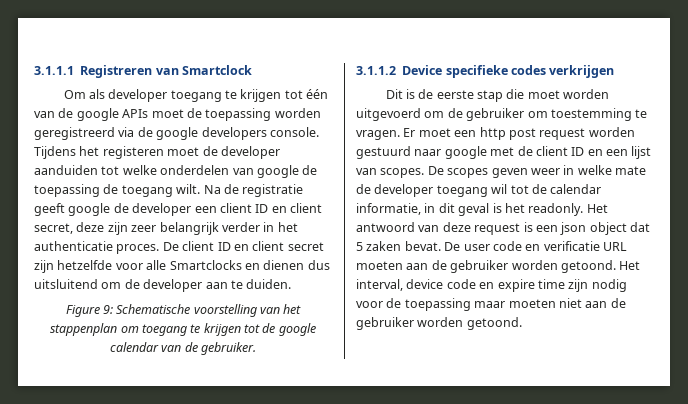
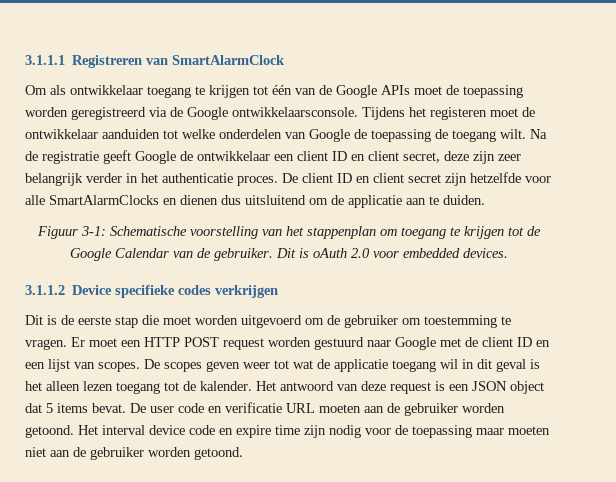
[182,65,252,75] Smartclock -> [172,55,286,65] SmartAlarmClock
[108,89,168,102] developer -> [70,85,143,95] ontwikkelaar
[76,108,119,121] google -> [336,85,377,98] Google
[156,127,319,140] google developers console. -> [187,107,358,120] Google ontwikkelaarsconsole.
[220,146,280,159] developer -> [25,129,98,139] ontwikkelaar
[256,165,299,178] google -> [309,129,350,142] Google
[68,203,192,216] google de developer -> [135,151,270,164] Google de ontwikkelaar
[169,260,242,270] Smartclocks -> [49,195,159,205] SmartAlarmClocks
[143,279,203,292] developer -> [348,195,402,208] applicatie
[65,305,113,317] Figure 9: -> [36,226,106,239] Figuur 3-1:
[278,323,316,336] [109,342,159,352] google calendar -> [69,248,169,261] Google Calendar
(257, 348) none -> [275,248,508,258] Dit is oAuth 2.0 voor embedded devices.
[479,127,536,140] http post -> [144,337,219,347] HTTP POST
[444,146,487,159] google -> [395,337,436,350] Google
[563,165,646,175] [356,184,602,197] [356,203,421,215] in welke mate de developer toegang wil tot de calendar informatie, -> [274,359,458,372] tot wat de applicatie toegang wil
[528,203,584,216] readonly. -> [46,381,252,394] alleen lezen toegang tot de kalender.
[560,222,587,235] json -> [472,381,507,391] JSON
[366,241,402,251] zaken -> [57,403,88,413] items
[356,279,403,291] interval, -> [102,425,145,435] interval

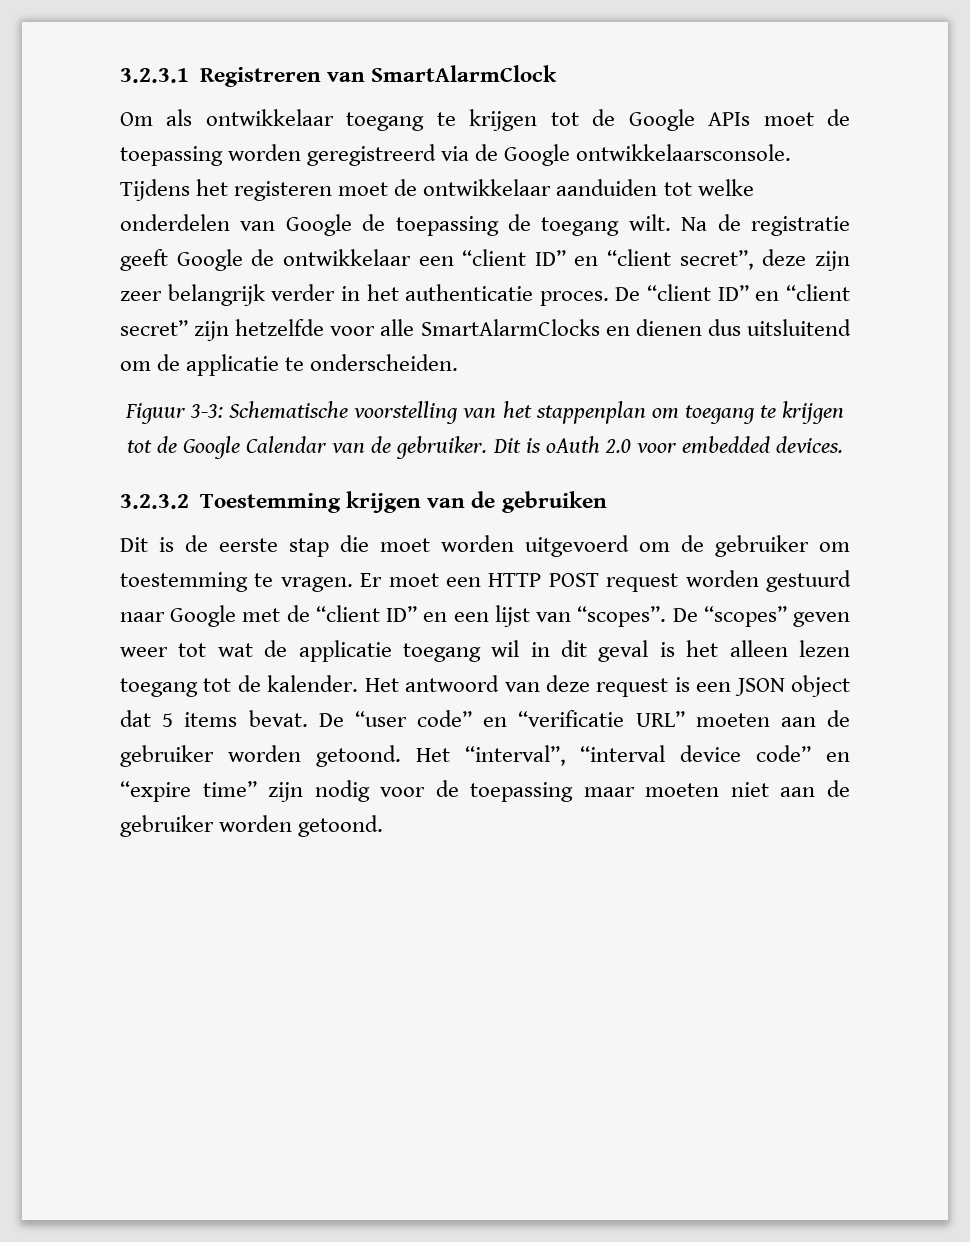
[25,55,65,65] 3.1.1.1 -> [120,68,189,83] 3.2.3.1
[272,85,316,95] één van -> (579, 119) none
[297,151,440,163] client ID en client secret, -> [462,249,754,270] “client ID” en “client secret”,
[302,173,441,183] client ID en client secret -> [647,284,850,301] [120,320,188,336] “client ID” en “client secret”
[406,195,485,205] aan te duiden. -> [285,354,459,371] te onderscheiden.
[80,226,106,236] 3-1: -> [190,404,224,418] 3-3:
[25,285,279,298] 3.1.1.2 Device specifieke codes verkrijgen -> [120,491,607,513] 3.2.3.2 Toestemming krijgen van de gebruiken
[482,337,532,347] client ID -> [315,605,418,622] “client ID”
[98,359,202,372] scopes. De scopes -> [577,606,787,627] “scopes”. De “scopes”
[150,402,315,413] user code en verificatie URL -> [354,710,685,727] “user code” en “verificatie URL”
[102,425,300,438] interval device code en expire time -> [464,745,850,766] [120,781,257,802] “interval”, “interval device code” en “expire time”

